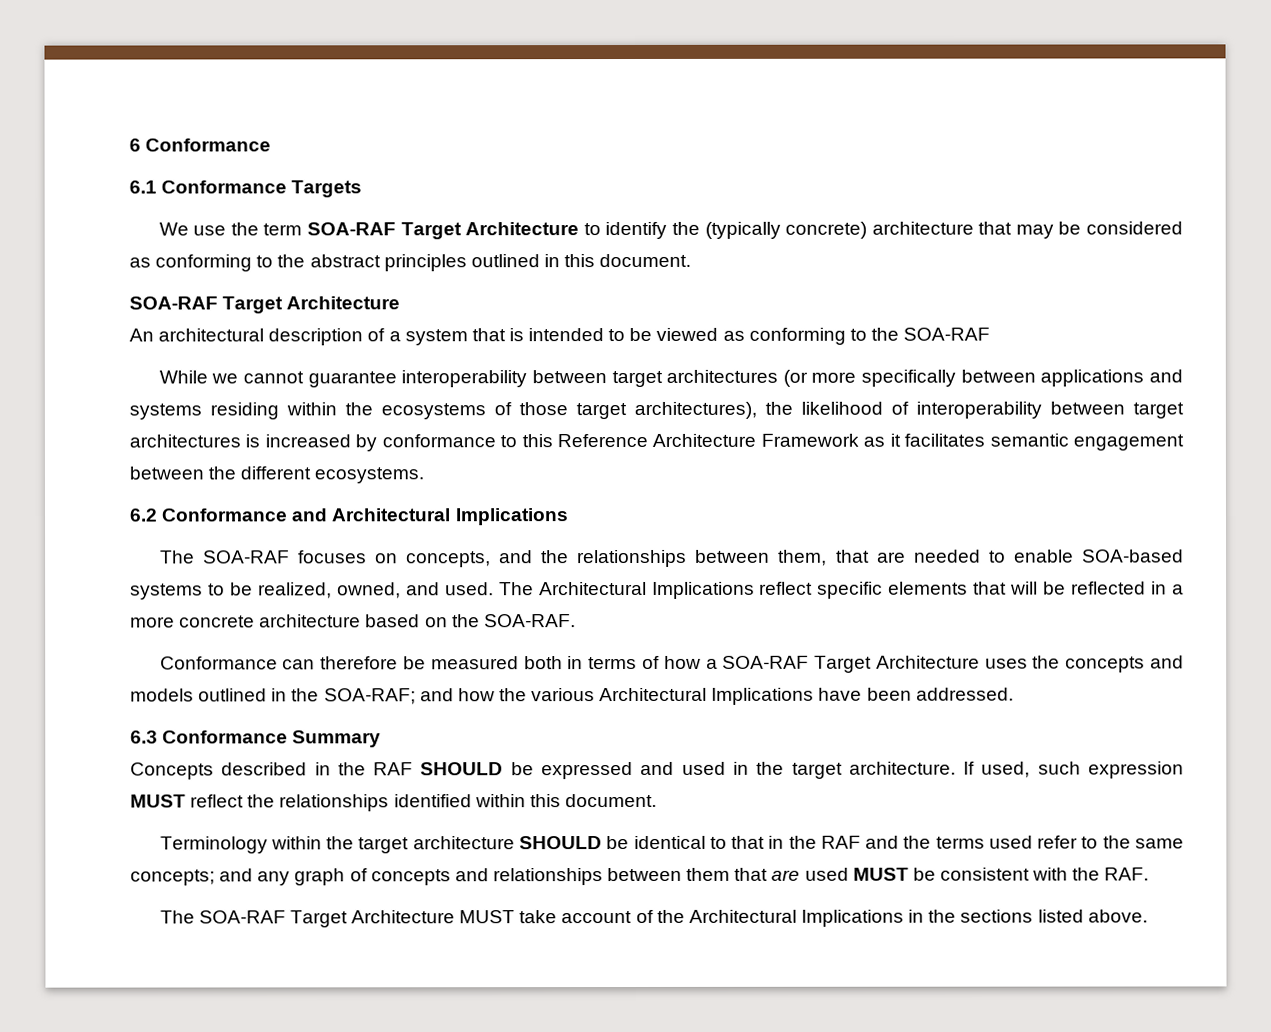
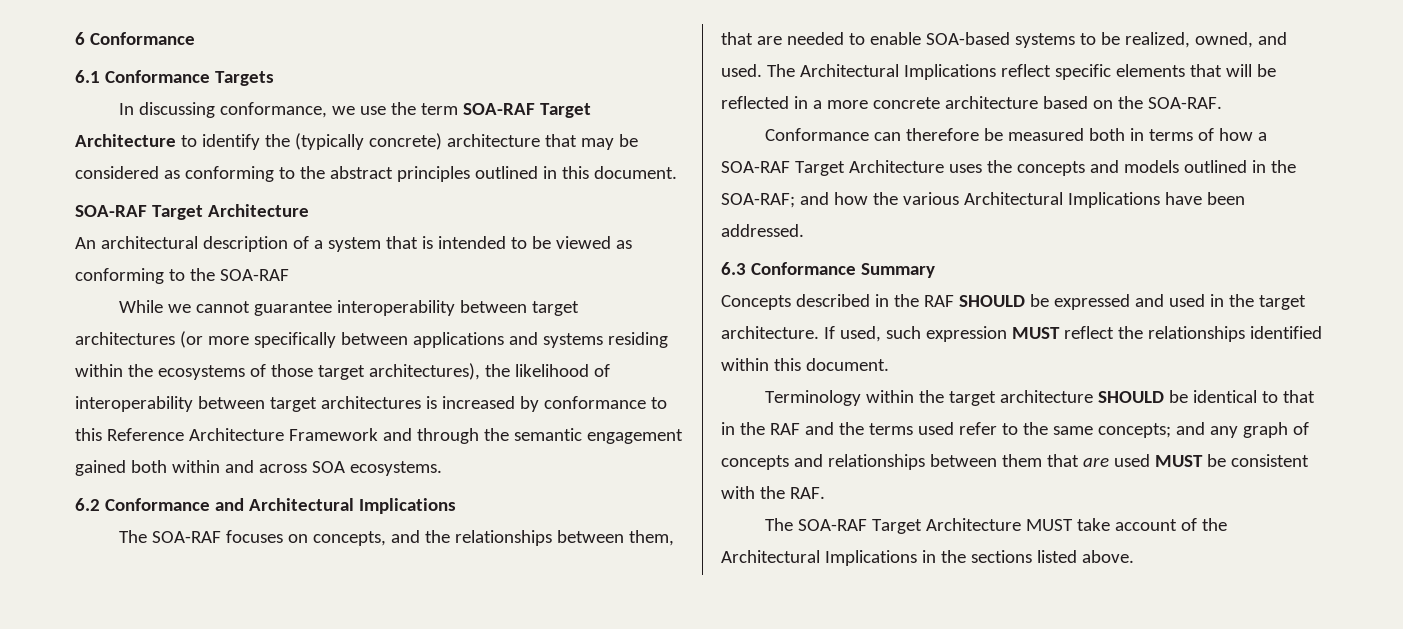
[158,222,189,236] We -> [119,102,356,118] In discussing conformance, we
[863,433,1185,451] [129,466,312,480] as it facilitates semantic engagement between the different -> [382,428,683,444] [75,460,345,476] and through the semantic engagement gained both within and across SOA

